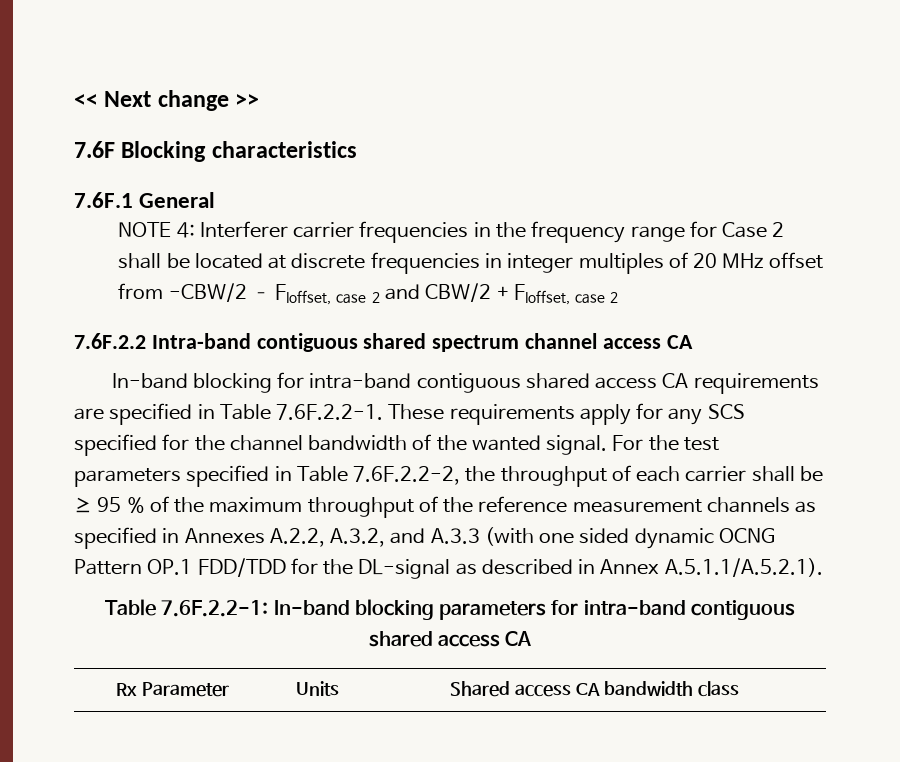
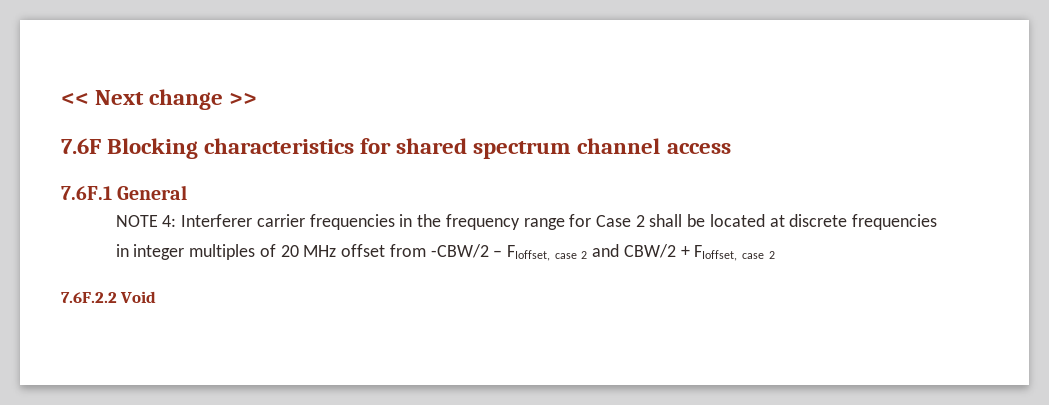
(357, 149) none -> [360,138,731,159] for shared spectrum channel access
[151,333,693,352] [111,372,819,394] [74,403,745,425] [74,434,719,456] [74,465,823,487] [74,496,817,518] [74,527,775,549] [74,558,823,579] [105,599,795,620] [368,631,532,647] [116,682,229,697] [295,681,339,696] [450,681,739,697] Intra-band contiguous shared spectrum channel access CA // In-band blocking for intra-band contiguous shared access CA requirements are specified in Table 7.6F.2.2-1. These requirements apply for any SCS specified for the channel bandwidth of the wanted signal. For the test parameters specified in Table 7.6F.2.2-2, the throughput of each carrier shall be ≥ 95 % of the maximum throughput of the reference measurement channels as specified in Annexes A.2.2, A.3.2, and A.3.3 (with one sided dynamic OCNG Pattern OP.1 FDD/TDD for the DL-signal as described in Annex A.5.1.1/A.5.2.1). // Table 7.6F.2.2-1: In-band blocking parameters for intra-band contiguous shared access CA // Rx Parameter | Units | Shared access CA bandwidth class -> [120,291,157,303] Void

